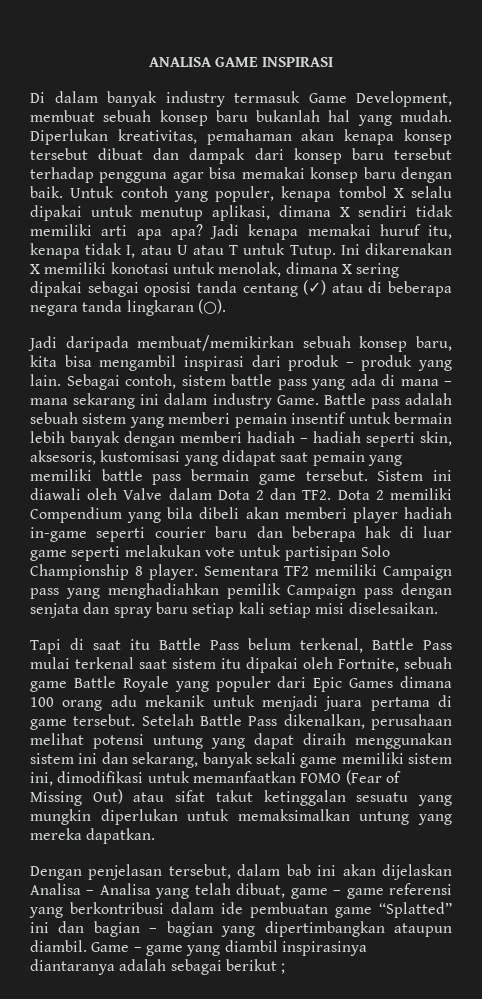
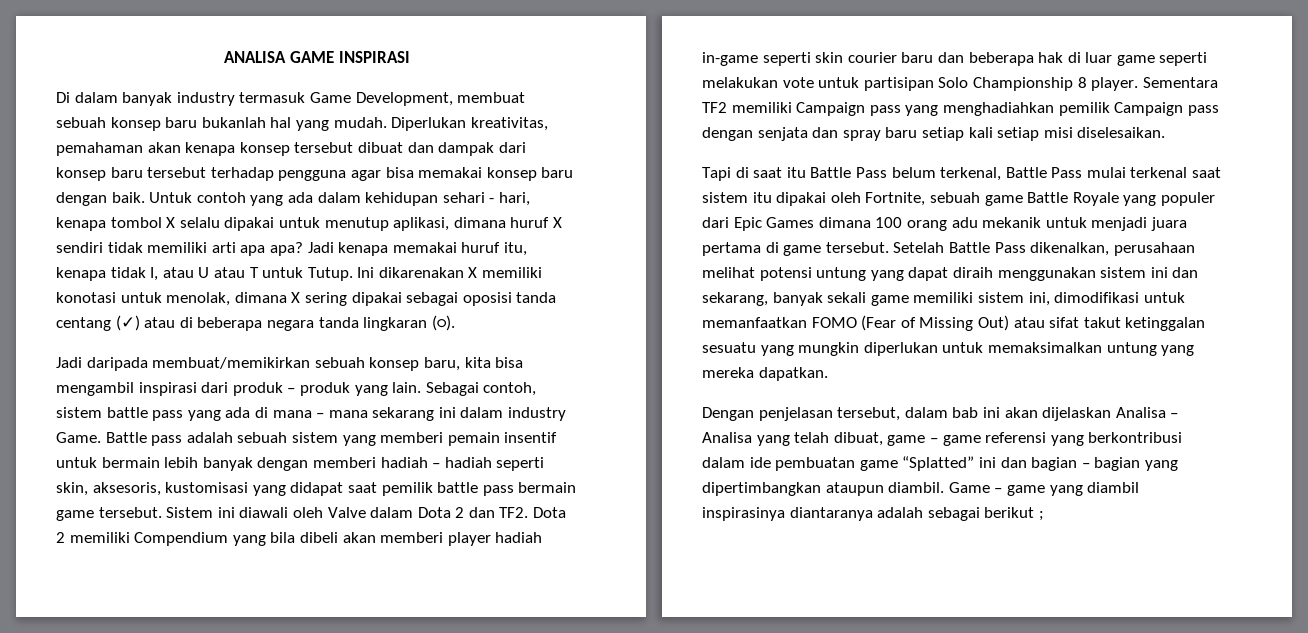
[215,186,274,202] populer, -> [287,192,530,206] ada dalam kehidupan sehari - hari,
(331, 211) none -> [510,217,550,228] huruf
[312,451,402,466] [30,469,92,481] pemain yang memiliki -> [381,482,433,496] pemilik
(146, 534) none -> [815,52,844,63] skin

